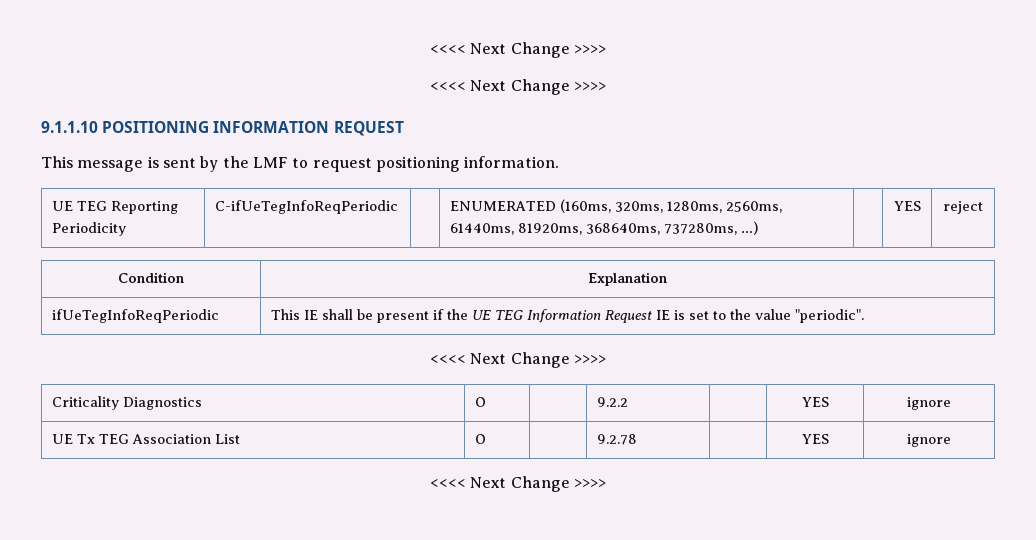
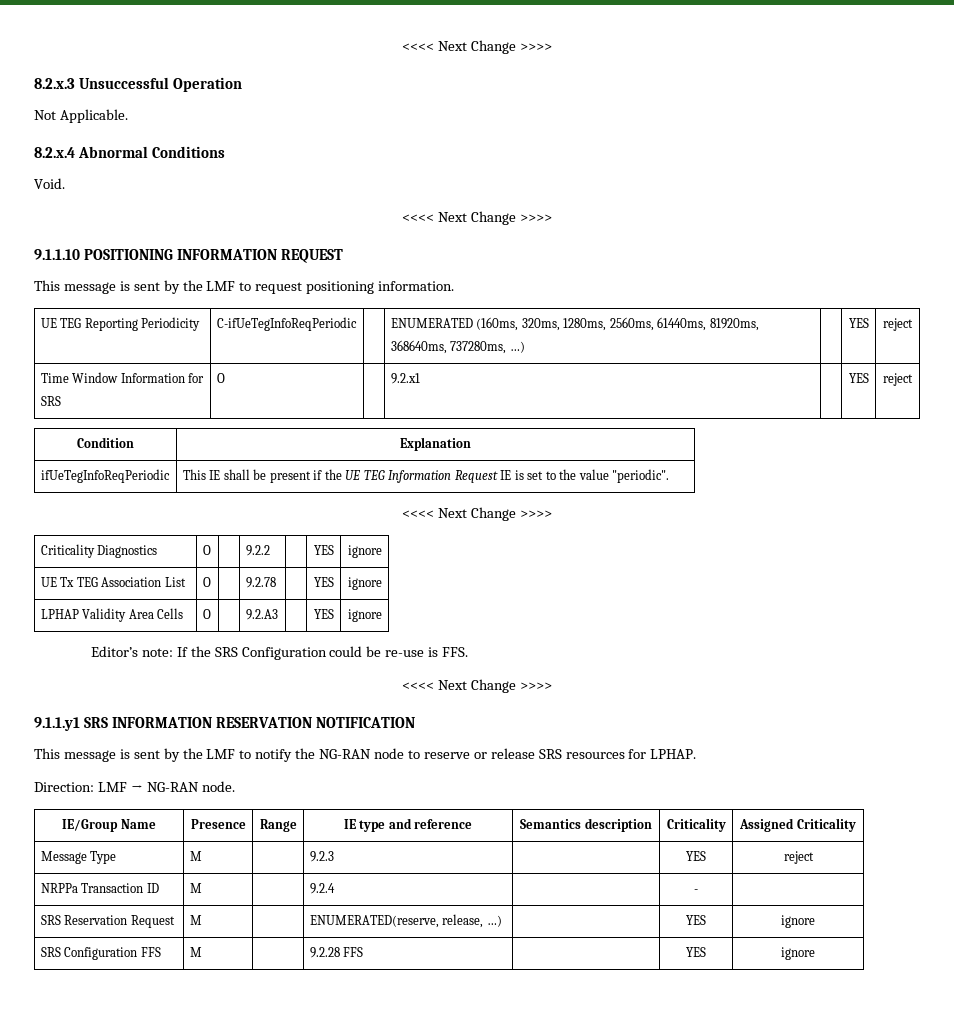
[430,42,606,58] <<<< Next Change >>>> -> [402,40,552,54] [34,77,242,92] [34,109,128,123] [34,146,225,158] [34,178,65,189] <<<< Next Change >>>> // 8.2.x.3 Unsuccessful Operation // Not Applicable. // 8.2.x.4 Abnormal Conditions // Void.
(983, 207) none -> [40,372,205,383] [40,396,61,406] [216,373,225,383] [390,373,420,384] [848,373,869,383] [883,373,913,386] // Time Window Information for SRS | O | | 9.2.x1 | | YES | reject
[430,476,606,492] // <<<< Next Change >>>> -> [40,608,184,622] [202,609,211,619] [245,609,278,620] [313,609,334,619] [347,609,382,622] [90,646,469,660] [402,679,552,693] [34,717,415,731] [34,748,697,762] [34,781,235,792] [62,819,156,832] [190,819,246,829] [259,819,297,832] [343,818,473,832] [520,818,652,832] [666,818,726,832] [739,818,856,832] [40,851,117,864] [189,851,202,861] [309,851,334,862] [686,851,706,861] [783,851,814,864] [40,883,159,893] [189,883,202,893] [309,883,335,894] [694,889,698,893] [40,915,175,928] [189,915,202,925] [309,914,502,928] [686,915,706,925] [781,915,815,928] [40,947,161,960] [189,947,202,957] [309,947,364,958] [686,947,706,957] [781,947,815,960] // LPHAP Validity Area Cells | O | | 9.2.A3 | | YES | ignore // Editor’s note: If the SRS Configuration could be re-use is FFS. // <<<< Next Change >>>> // 9.1.1.y1 SRS INFORMATION RESERVATION NOTIFICATION // This message is sent by the LMF to notify the NG-RAN node to reserve or release SRS resources for LPHAP. // Direction: LMF → NG-RAN node. // IE/Group Name | Presence | Range | IE type and reference | Semantics description | Criticality | Assigned Criticality // Message Type | M | | 9.2.3 | | YES | reject // NRPPa Transaction ID | M | | 9.2.4 | | - | // SRS Reservation Request | M | | ENUMERATED(reserve, release, …) | | YES | ignore // SRS Configuration FFS | M | | 9.2.28 FFS | | YES | ignore

